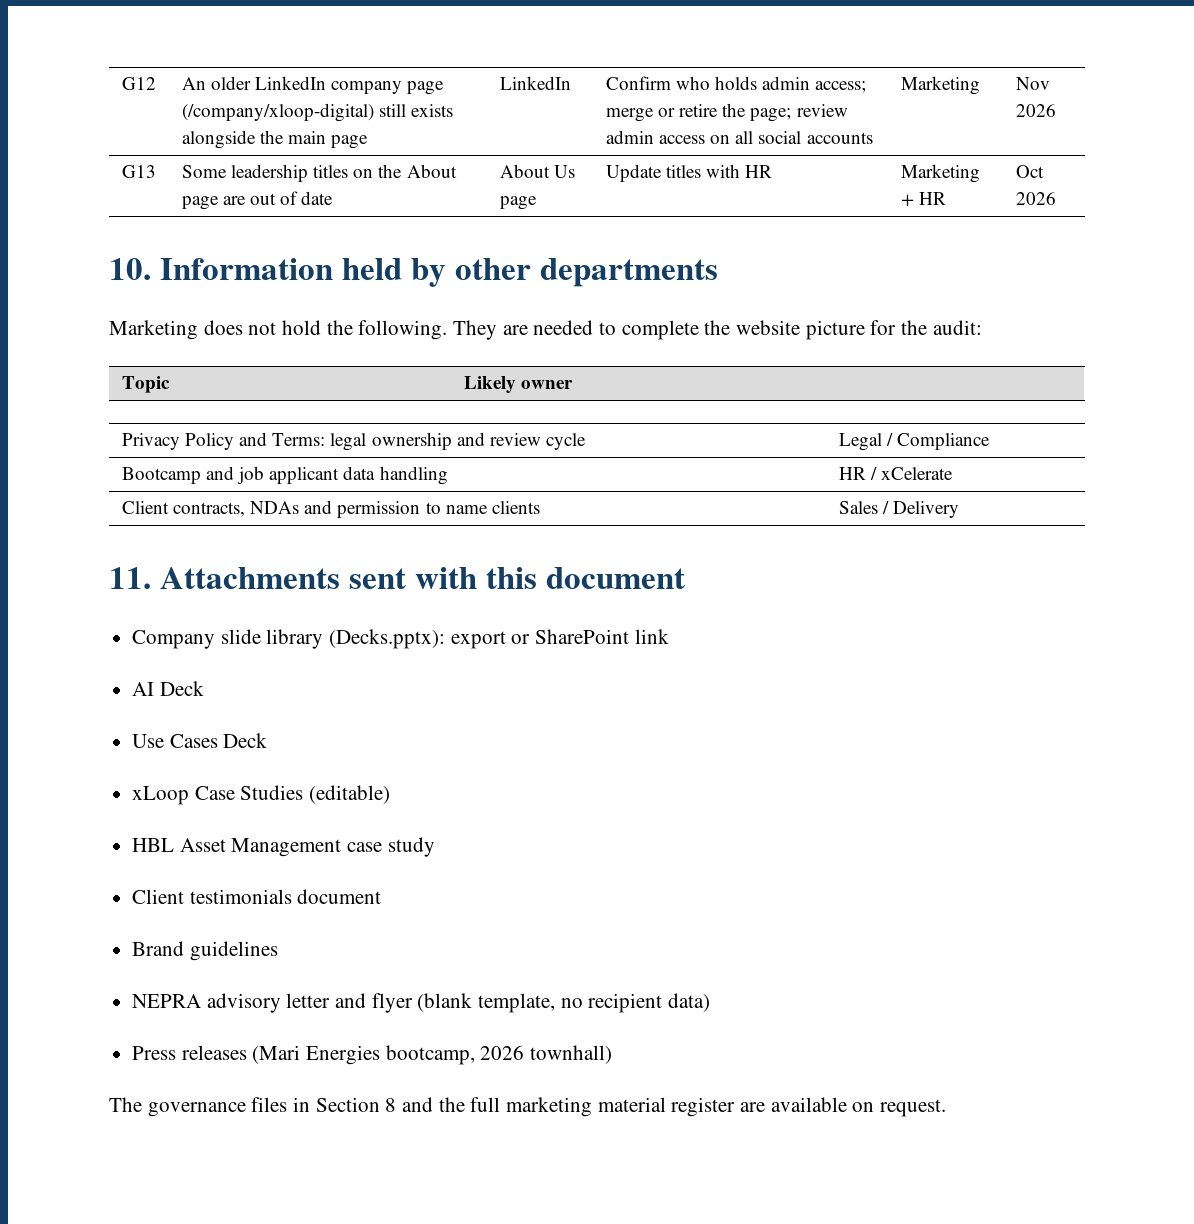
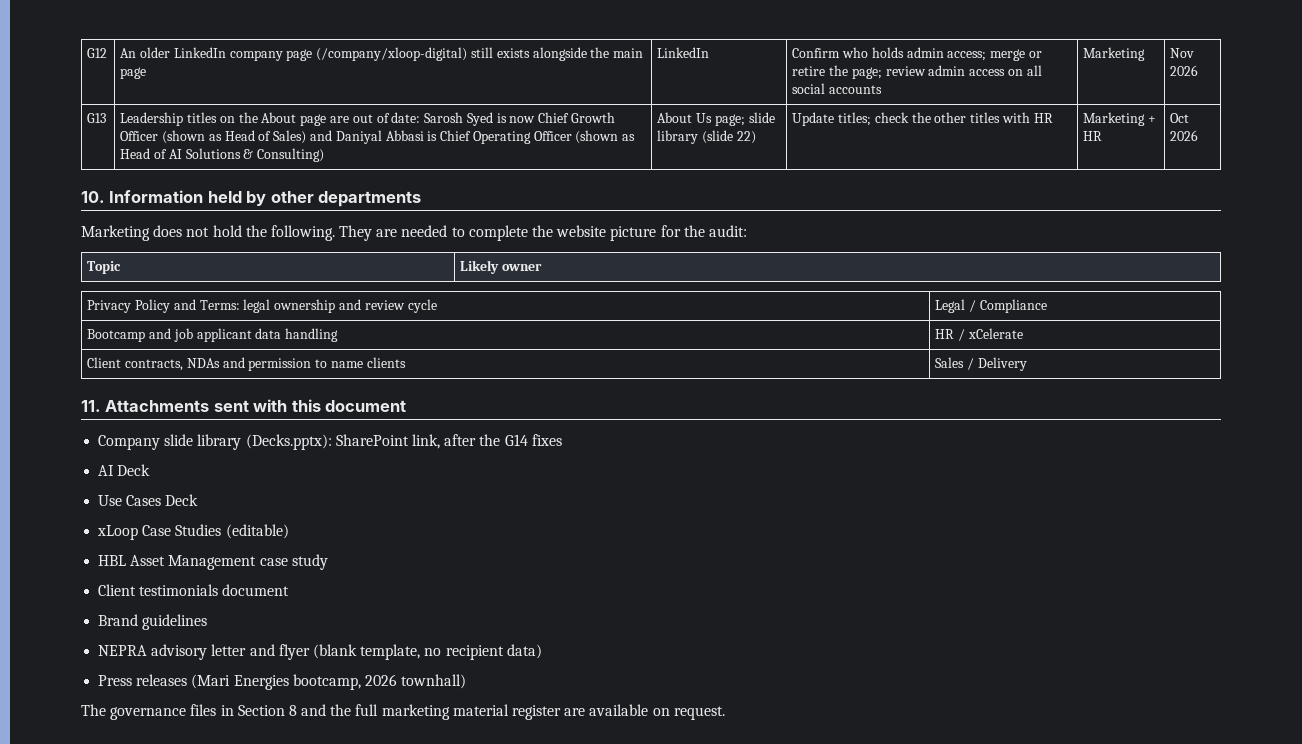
[181,164,309,182] Some leadership -> [120,112,184,126] Leadership
[301,191,334,205] [499,164,576,178] [499,196,537,210] [605,164,662,182] date | About Us page | Update -> [391,112,615,126] [120,130,636,144] [120,148,325,162] [657,112,775,126] [657,130,756,144] [792,112,967,126] date: Sarosh Syed is now Chief Growth Officer (shown as Head of Sales) and Daniyal Abbasi is Chief Operating Officer (shown as Head of AI Solutions & Consulting) | About Us page; slide library (slide 22) | Update titles; check the other
[450,629,669,649] export or SharePoint link -> [335,434,562,449] SharePoint link, after the G14 fixes

